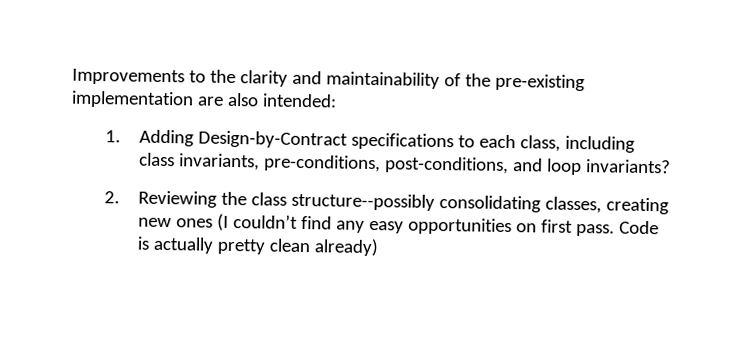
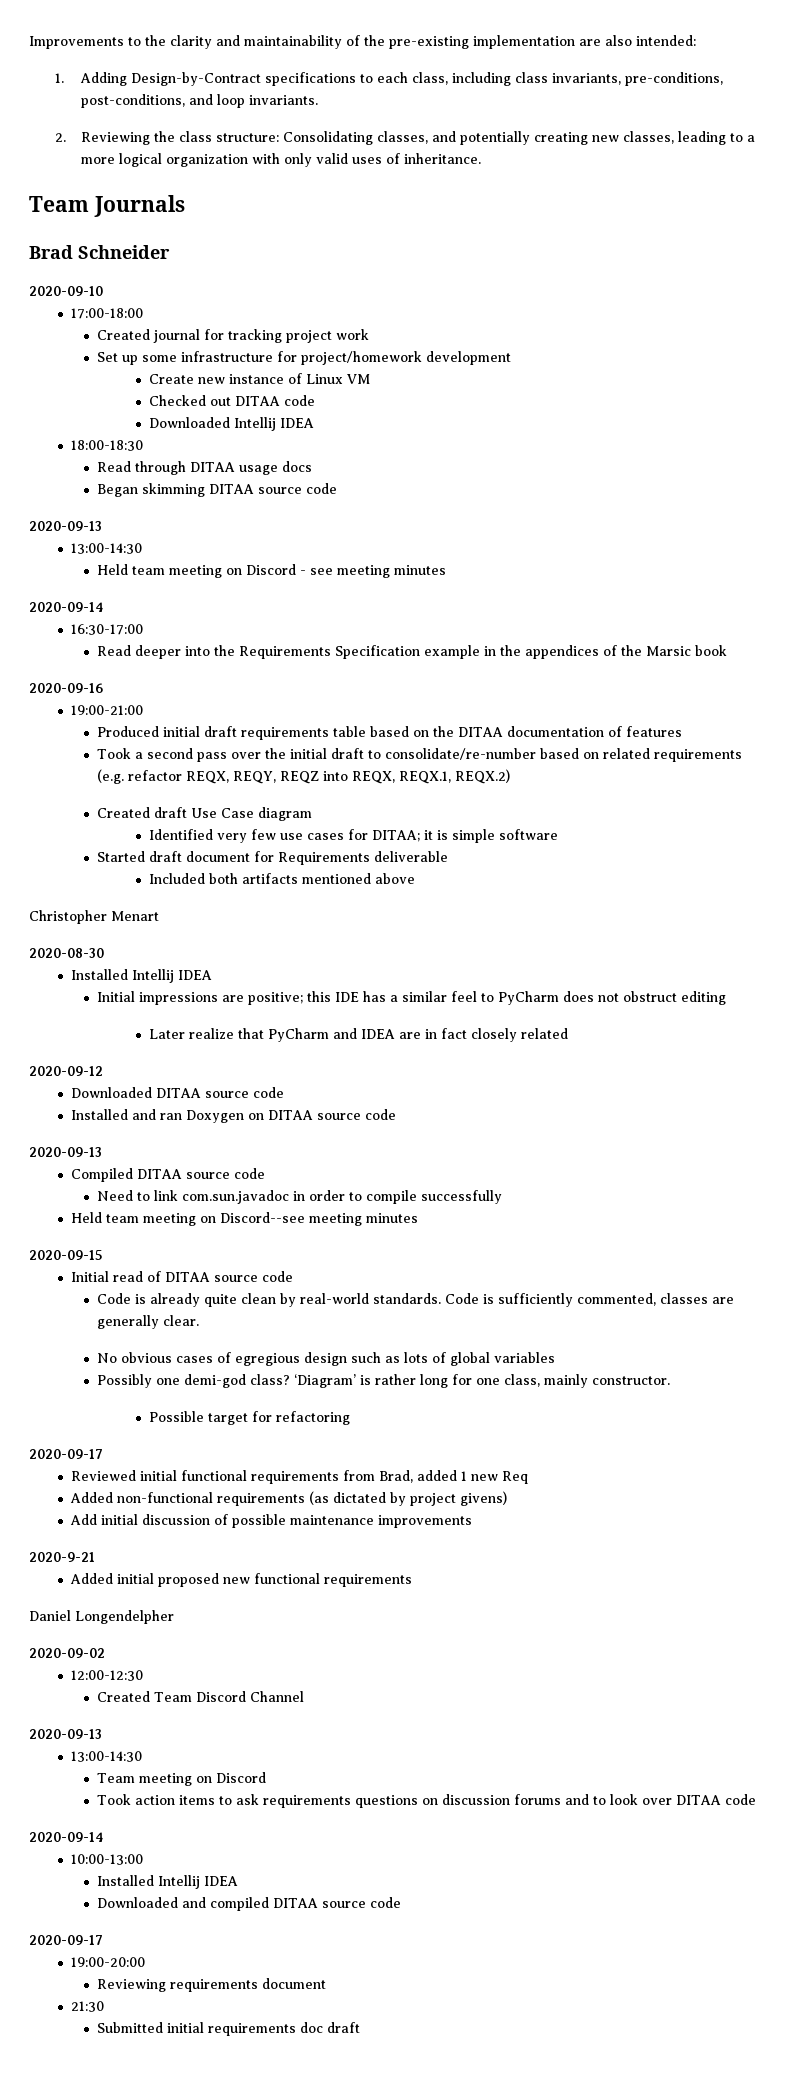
[586,159,672,174] invariants? -> [249,95,319,105] invariants.
[291,192,670,215] [138,213,660,237] [137,236,380,257] structure--possibly consolidating classes, creating new ones (I couldn’t find any easy opportunities on first pass. Code is actually pretty clean already) -> [216,131,756,145] [81,153,482,167] [29,195,185,217] [29,245,170,259] [29,286,103,296] [70,308,143,319] [96,329,369,343] [96,351,511,365] [149,373,371,384] [149,395,316,406] [149,417,315,431] [70,440,143,451] [96,461,312,475] [96,483,337,497] [29,521,102,531] [70,543,142,554] [96,564,446,578] [29,602,103,612] [70,624,143,635] [96,645,727,659] [29,683,103,693] [70,705,143,715] [96,726,682,740] [96,748,742,762] [96,769,510,784] [96,807,312,821] [149,829,559,843] [96,851,448,865] [149,873,416,884] [29,910,159,924] [29,948,104,958] [70,969,212,983] [96,991,726,1005] [149,1028,569,1042] [29,1066,103,1076] [70,1087,284,1098] [70,1109,396,1123] [29,1147,102,1157] [70,1168,265,1182] [96,1190,502,1204] [70,1212,418,1226] [29,1250,103,1260] [70,1271,293,1282] [96,1293,734,1307] [96,1315,199,1329] [96,1352,555,1366] [96,1374,670,1388] [149,1411,351,1425] [29,1449,103,1459] [70,1470,528,1484] [69,1491,507,1506] [69,1514,472,1528] [29,1552,95,1562] [69,1573,412,1587] [29,1610,174,1624] [29,1648,105,1658] [70,1670,143,1681] [96,1691,304,1702] [29,1729,102,1739] [70,1751,142,1762] [96,1772,266,1786] [96,1794,756,1808] [29,1832,103,1842] [70,1854,143,1865] [96,1875,238,1889] [96,1897,401,1911] [29,1935,103,1945] [70,1957,145,1967] [96,1978,326,1992] [70,2001,104,2012] [96,2022,360,2036] structure: Consolidating classes, and potentially creating new classes, leading to a more logical organization with only valid uses of inheritance. // Team Journals // Brad Schneider // 2020-09-10 // 17:00-18:00 // Created journal for tracking project work // Set up some infrastructure for project/homework development // Create new instance of Linux VM // Checked out DITAA code // Downloaded Intellij IDEA // 18:00-18:30 // Read through DITAA usage docs // Began skimming DITAA source code // 2020-09-13 // 13:00-14:30 // Held team meeting on Discord - see meeting minutes // 2020-09-14 // 16:30-17:00 // Read deeper into the Requirements Specification example in the appendices of the Marsic book // 2020-09-16 // 19:00-21:00 // Produced initial draft requirements table based on the DITAA documentation of features // Took a second pass over the initial draft to consolidate/re-number based on related requirements (e.g. refactor REQX, REQY, REQZ into REQX, REQX.1, REQX.2) // Created draft Use Case diagram // Identified very few use cases for DITAA; it is simple software // Started draft document for Requirements deliverable // Included both artifacts mentioned above // Christopher Menart // 2020-08-30 // Installed Intellij IDEA // Initial impressions are positive; this IDE has a similar feel to PyCharm does not obstruct editing // Later realize that PyCharm and IDEA are in fact closely related // 2020-09-12 // Downloaded DITAA source code // Installed and ran Doxygen on DITAA source code // 2020-09-13 // Compiled DITAA source code // Need to link com.sun.javadoc in order to compile successfully // Held team meeting on Discord--see meeting minutes // 2020-09-15 // Initial read of DITAA source code // Code is already quite clean by real-world standards. Code is sufficiently commented, classes are generally clear. // No obvious cases of egregious design such as lots of global variables // Possibly one demi-god class? ‘Diagram’ is rather long for one class, mainly constructor. // Possible target for refactoring // 2020-09-17 // Reviewed initial functional requirements from Brad, added 1 new Req // Added non-functional requirements (as dictated by project givens) // Add initial discussion of possible maintenance improvements // 2020-9-21 // Added initial proposed new functional requirements // Daniel Longendelpher // 2020-09-02 // 12:00-12:30 // Created Team Discord Channel // 2020-09-13 // 13:00-14:30 // Team meeting on Discord // Took action items to ask requirements questions on discussion forums and to look over DITAA code // 2020-09-14 // 10:00-13:00 // Installed Intellij IDEA // Downloaded and compiled DITAA source code // 2020-09-17 // 19:00-20:00 // Reviewing requirements document // 21:30 // Submitted initial requirements doc draft

